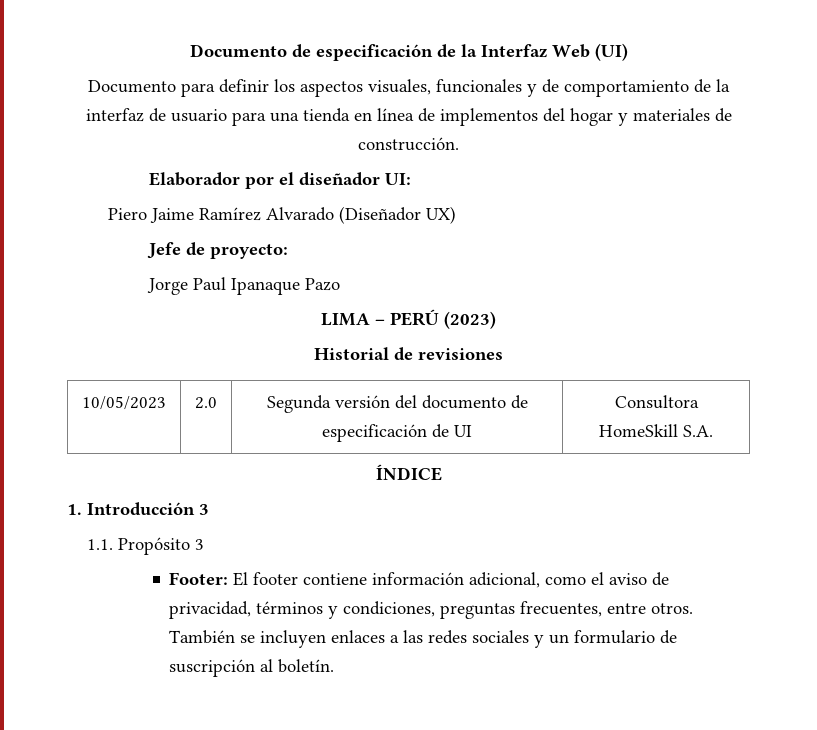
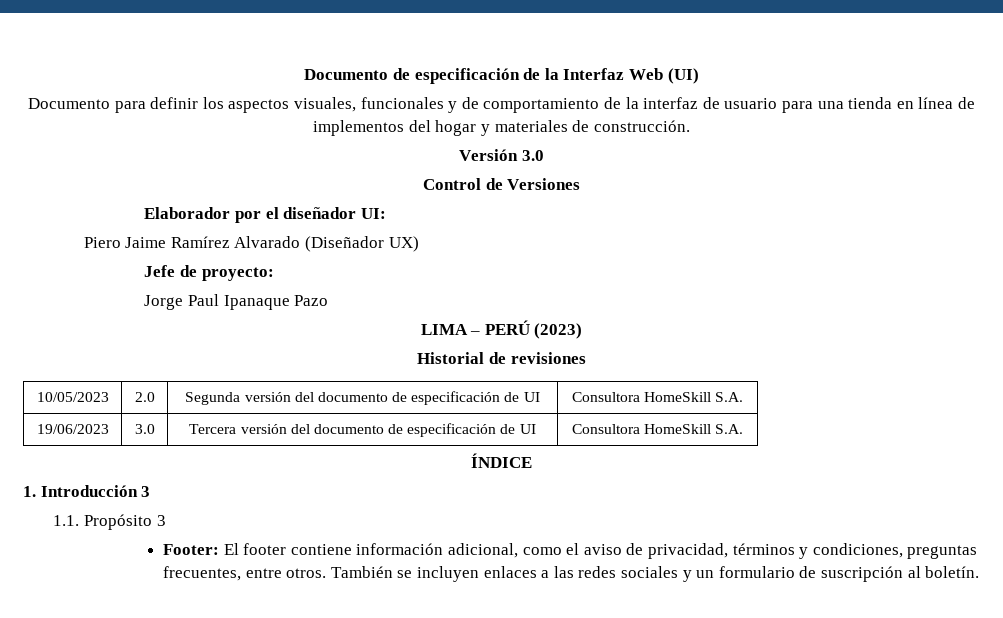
(459, 144) none -> [459,149,544,161] [422,178,581,190] // Versión 3.0 // Control de Versiones
(713, 431) none -> [36,424,109,434] [134,424,155,434] [189,423,536,437] [571,424,744,434] // 19/06/2023 | 3.0 | Tercera versión del documento de especificación de UI | Consultora HomeSkill S.A.

